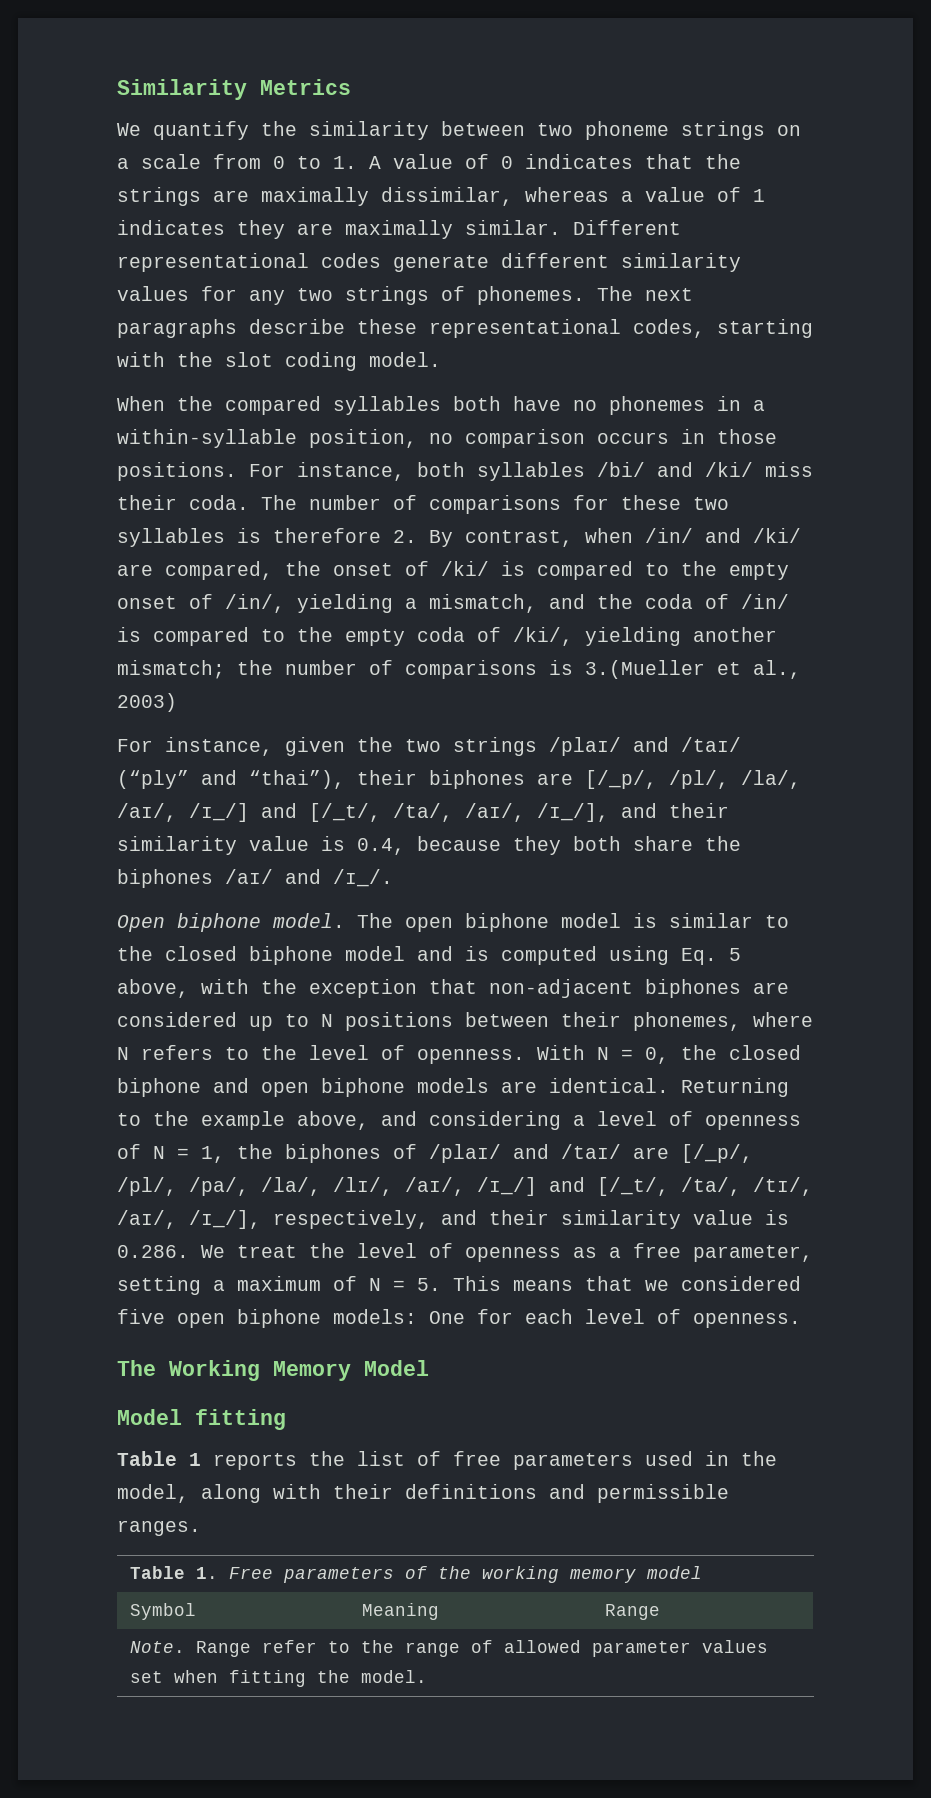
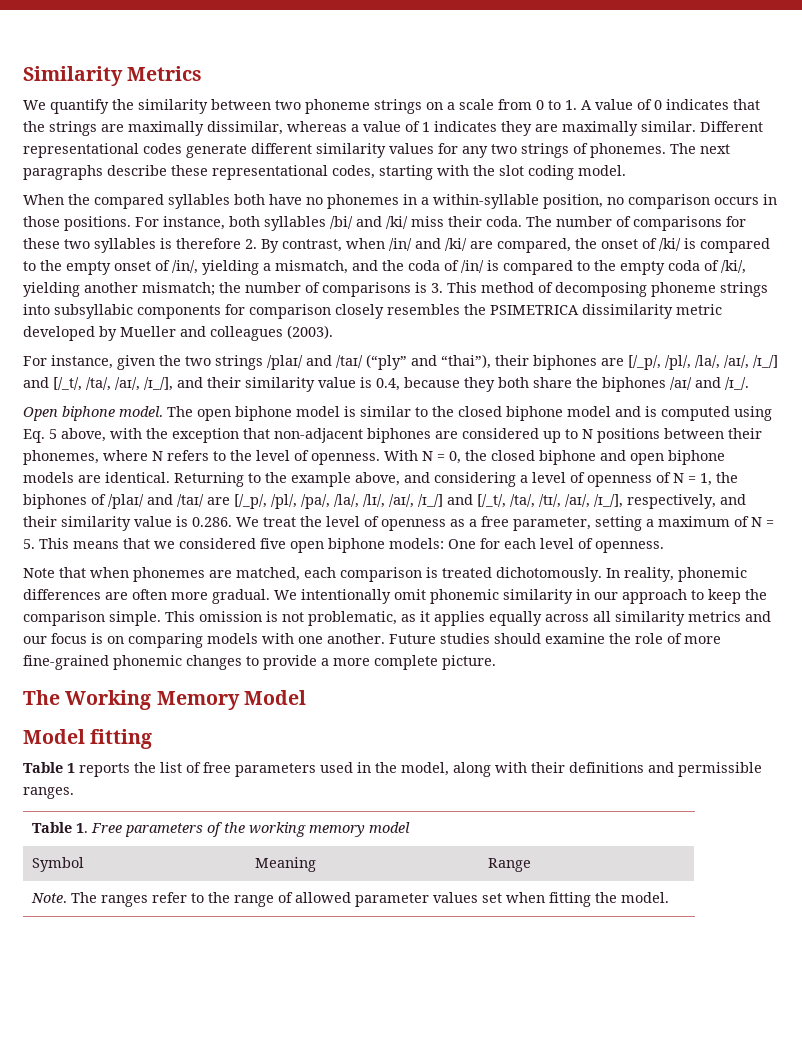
[585,660,801,679] [117,693,177,712] 3.(Mueller et al., 2003) -> [431,282,768,297] [23,304,722,319] [23,325,333,341] 3. This method of decomposing phoneme strings into subsyllabic components for comparison closely resembles the PSIMETRICA dissimilarity metric developed by Mueller and colleagues (2003).
(801, 1320) none -> [23,567,747,582] [23,589,767,604] [23,611,771,626] [23,633,721,648] [23,655,496,670] // Note that when phonemes are matched, each comparison is treated dichotomously. In reality, phonemic differences are often more gradual. We intentionally omit phonemic similarity in our approach to keep the comparison simple. This omission is not problematic, as it applies equally across all similarity metrics and our focus is on comparing models with one another. Future studies should examine the role of more fine-grained phonemic changes to provide a more complete picture.
[195,1641,251,1657] Range -> [70,892,148,907] The ranges

